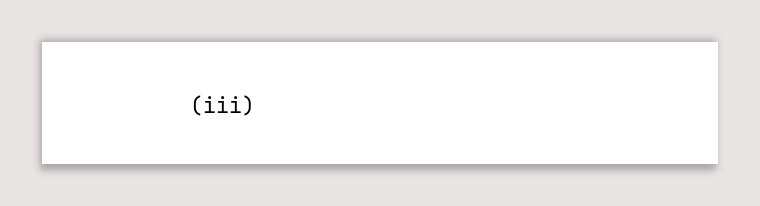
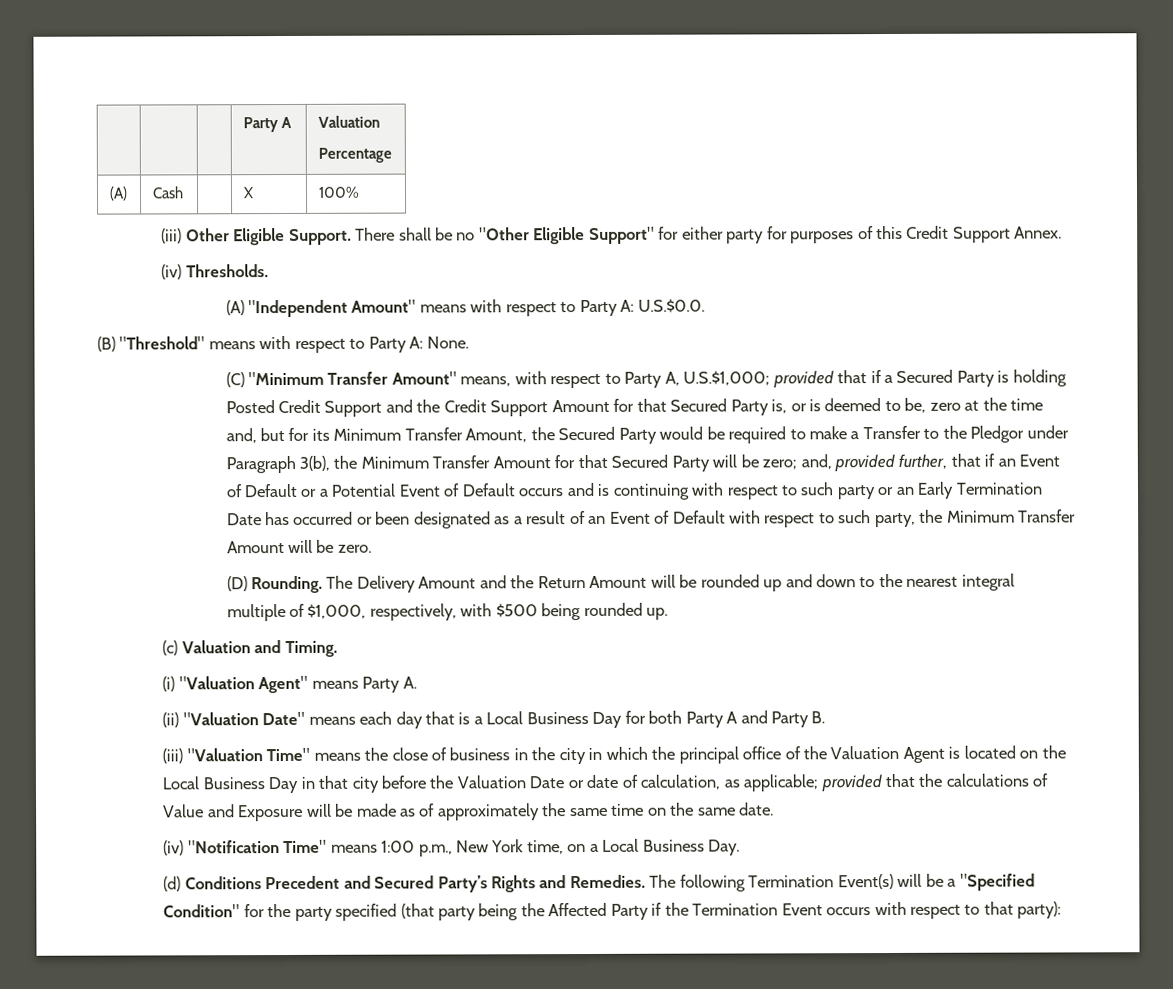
[190,95,256,116] (iii) -> [242,116,292,133] [317,115,380,128] [317,147,392,163] [108,186,128,201] [151,186,184,199] [242,187,254,199] [317,186,360,198] [161,225,1063,246] [161,264,269,280] [225,298,705,318] [97,335,469,353] [225,369,1067,389] [225,397,1044,417] [225,425,1069,444] [225,453,1061,474] [225,481,1043,500] [226,509,1077,529] [226,539,372,554] [226,573,1015,594] [226,602,669,622] [162,640,338,658] [162,675,417,694] [162,710,826,729] [162,745,1066,765] [162,773,1049,794] [163,802,775,822] [163,838,741,857] [163,873,1035,893] [163,901,1062,921] | | | Party A | Valuation // Percentage // (A) | Cash | | X | 100% // (iii) Other Eligible Support. There shall be no "Other Eligible Support" for either party for purposes of this Credit Support Annex. // (iv) Thresholds. // (A) "Independent Amount" means with respect to Party A: U.S.$0.0. // (B) "Threshold" means with respect to Party A: None. // (C) "Minimum Transfer Amount" means, with respect to Party A, U.S.$1,000; provided that if a Secured Party is holding Posted Credit Support and the Credit Support Amount for that Secured Party is, or is deemed to be, zero at the time and, but for its Minimum Transfer Amount, the Secured Party would be required to make a Transfer to the Pledgor under Paragraph 3(b), the Minimum Transfer Amount for that Secured Party will be zero; and, provided further, that if an Event of Default or a Potential Event of Default occurs and is continuing with respect to such party or an Early Termination Date has occurred or been designated as a result of an Event of Default with respect to such party, the Minimum Transfer Amount will be zero. // (D) Rounding. The Delivery Amount and the Return Amount will be rounded up and down to the nearest integral multiple of $1,000, respectively, with $500 being rounded up. // (c) Valuation and Timing. // (i) "Valuation Agent" means Party A. // (ii) "Valuation Date" means each day that is a Local Business Day for both Party A and Party B. // (iii) "Valuation Time" means the close of business in the city in which the principal office of the Valuation Agent is located on the Local Business Day in that city before the Valuation Date or date of calculation, as applicable; provided that the calculations of Value and Exposure will be made as of approximately the same time on the same date. // (iv) "Notification Time" means 1:00 p.m., New York time, on a Local Business Day. // (d) Conditions Precedent and Secured Party’s Rights and Remedies. The following Termination Event(s) will be a "Specified Condition" for the party specified (that party being the Affected Party if the Termination Event occurs with respect to that party):

